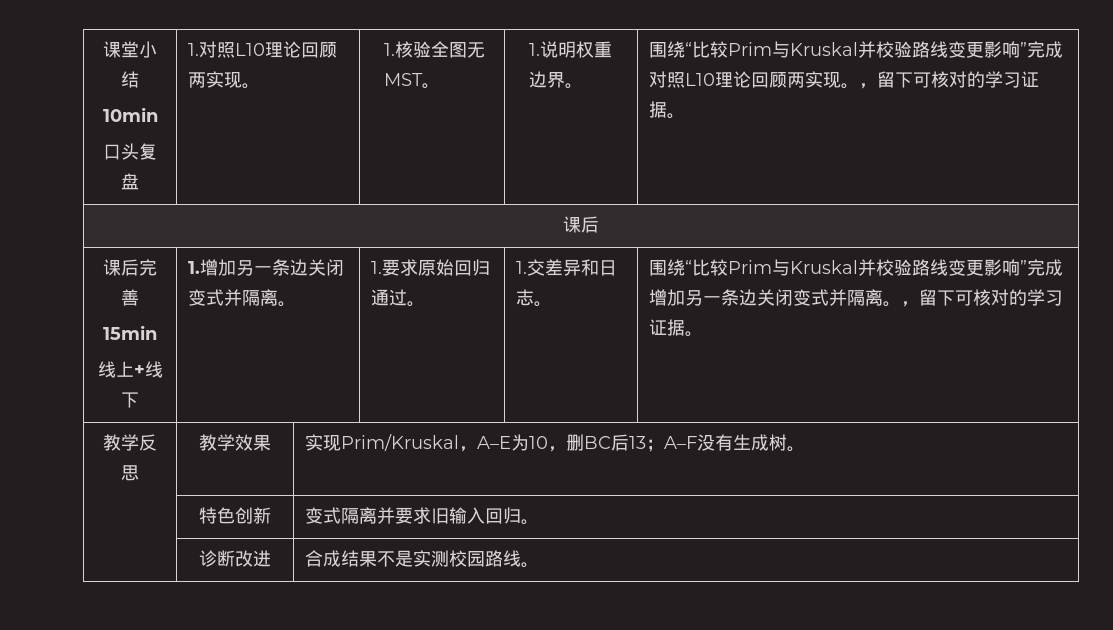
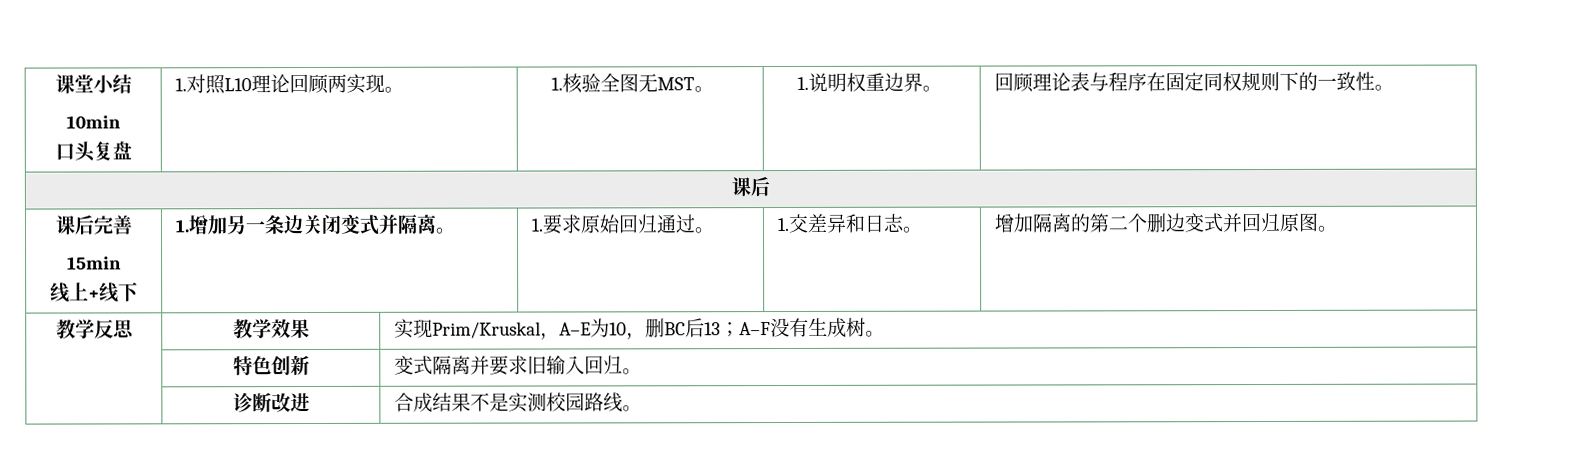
[648,41,1063,58] [648,71,1039,89] [648,101,667,118] 围绕“比较Prim与Kruskal并校验路线变更影响”完成对照L10理论回顾两实现。，留下可核对的学习证据 -> [994,71,1376,93] 回顾理论表与程序在固定同权规则下的一致性
[648,259,1063,276] [648,289,1063,307] [648,319,685,336] 围绕“比较Prim与Kruskal并校验路线变更影响”完成增加另一条边关闭变式并隔离。，留下可核对的学习证据 -> [994,212,1319,233] 增加隔离的第二个删边变式并回归原图

